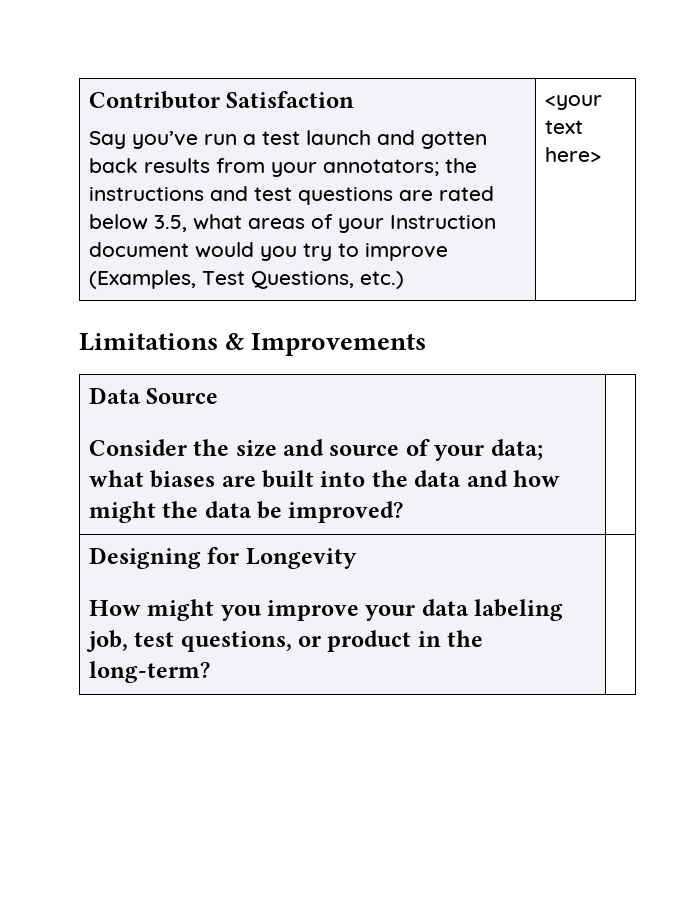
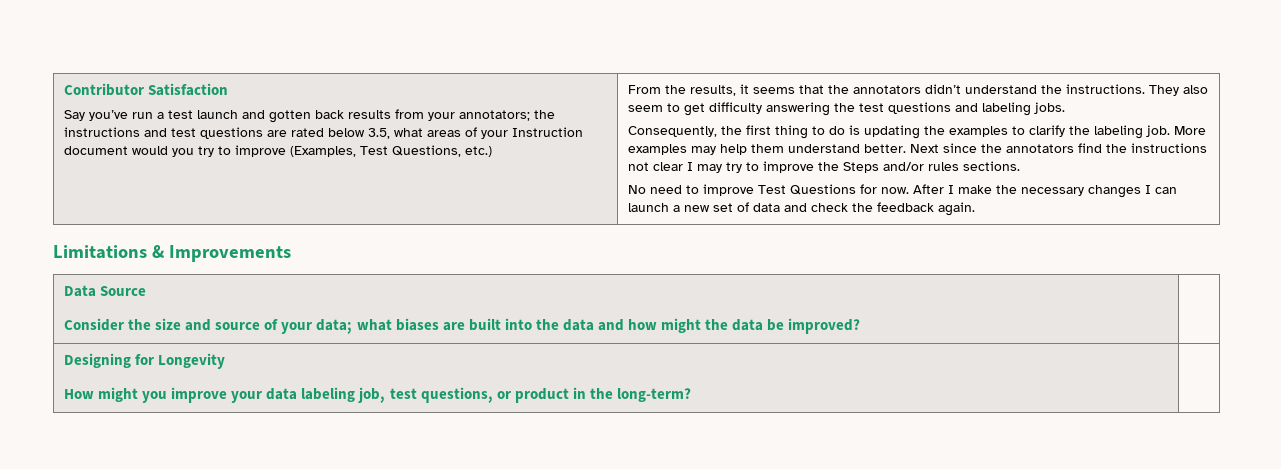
[544,95,602,110] [544,120,583,134] [544,147,601,162] <your text here> -> [628,84,1209,96] [628,102,1066,116] [628,125,1207,139] [628,143,1208,155] [628,161,1021,173] [628,184,1178,198] [628,202,976,216] From the results, it seems that the annotators didn’t understand the instructions. They also seem to get difficulty answering the test questions and labeling jobs. // Consequently, the first thing to do is updating the examples to clarify the labeling job. More examples may help them understand better. Next since the annotators find the instructions not clear I may try to improve the Steps and/or rules sections. // No need to improve Test Questions for now. After I make the necessary changes I can launch a new set of data and check the feedback again.

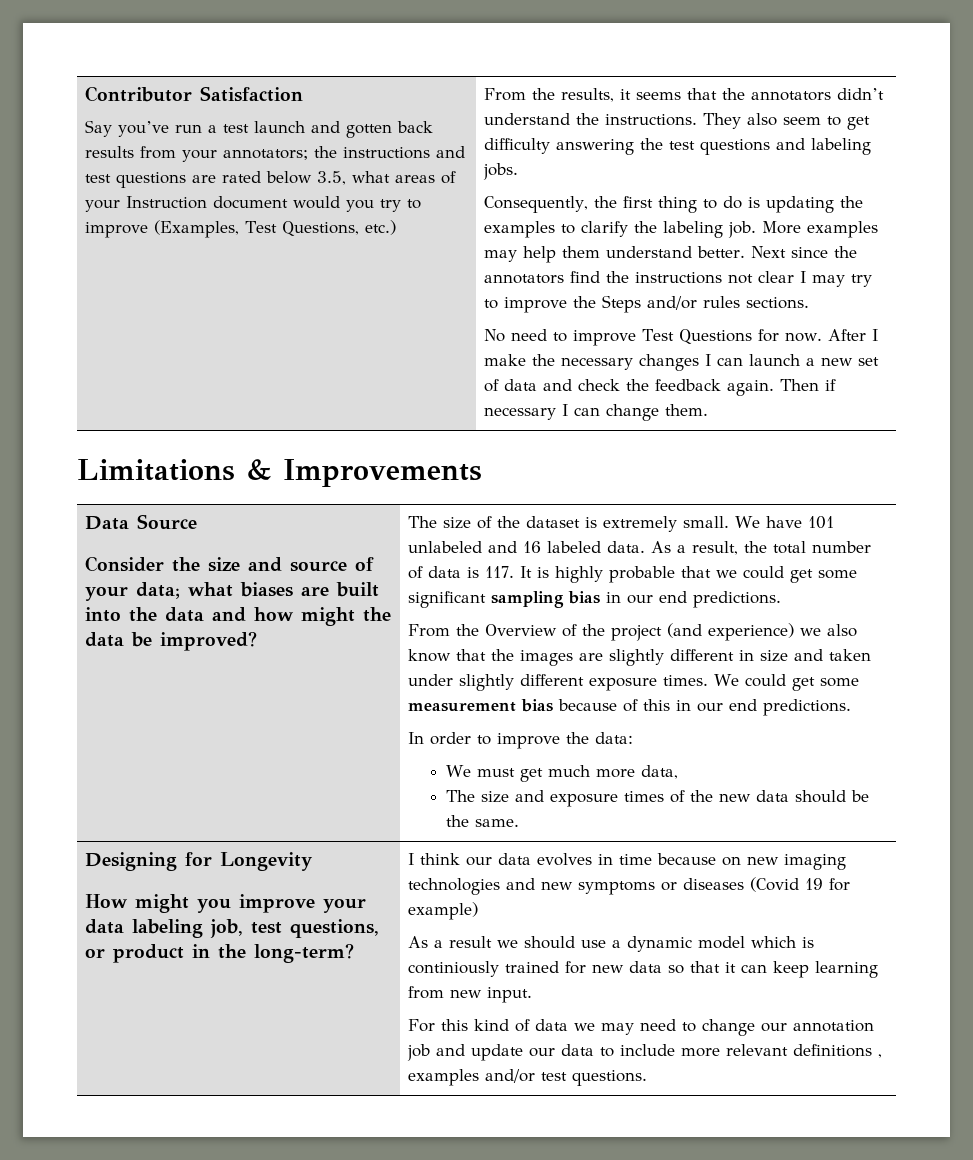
(976, 209) none -> [780,379,837,391] [484,404,709,421] Then if necessary I can change them.
(861, 326) none -> [408,516,835,532] [408,541,872,555] [408,566,858,583] [408,591,782,608] [408,623,858,641] [408,649,872,666] [408,674,860,691] [408,699,852,716] [408,732,634,749] [446,765,679,782] [446,790,870,807] [446,815,520,827] The size of the dataset is extremely small. We have 101 unlabeled and 16 labeled data. As a result, the total number of data is 117. It is highly probable that we could get some significant sampling bias in our end predictions. // From the Overview of the project (and experience) we also know that the images are slightly different in size and taken under slightly different exposure times. We could get some measurement bias because of this in our end predictions. // In order to improve the data: // We must get much more data, // The size and exposure times of the new data should be the same.
(691, 395) none -> [408,853,847,870] [408,877,851,895] [408,902,479,920] [408,936,815,952] [408,961,879,978] [408,986,533,1003] [408,1019,875,1036] [407,1044,883,1061] [408,1069,648,1086] I think our data evolves in time because on new imaging technologies and new symptoms or diseases (Covid 19 for example) // As a result we should use a dynamic model which is continiously trained for new data so that it can keep learning from new input. // For this kind of data we may need to change our annotation job and update our data to include more relevant definitions , examples and/or test questions.

